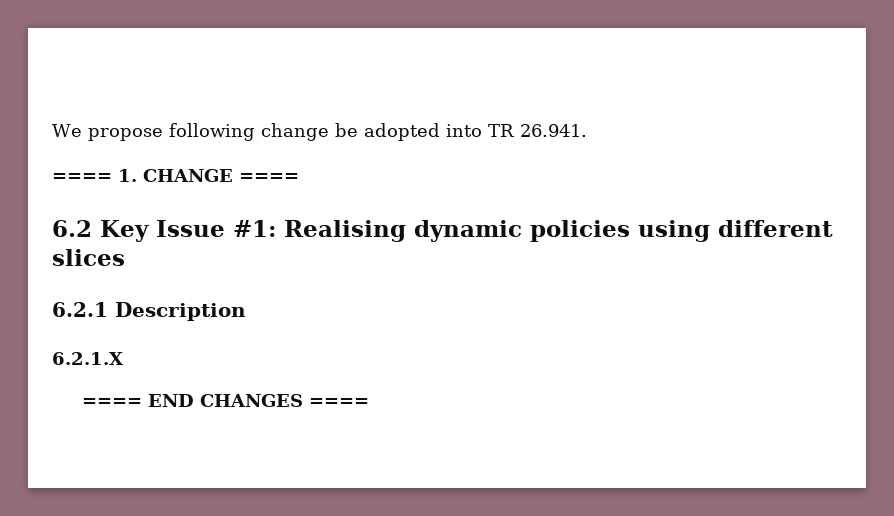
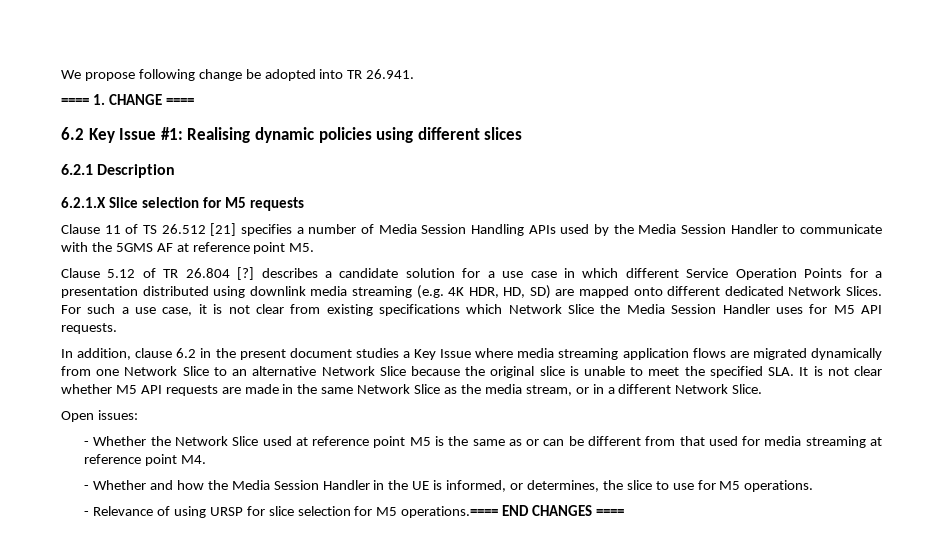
[82,398,143,407] // ==== -> [108,197,304,211] [61,223,882,236] [61,242,315,254] [61,267,883,280] [61,285,882,299] [61,304,883,316] [61,323,117,334] [61,348,882,360] [61,366,883,378] [61,384,763,396] [61,410,138,422] [84,436,883,448] [84,454,206,466] [84,480,814,492] [84,506,499,518] Slice selection for M5 requests // Clause 11 of TS 26.512 [21] specifies a number of Media Session Handling APIs used by the Media Session Handler to communicate with the 5GMS AF at reference point M5. // Clause 5.12 of TR 26.804 [?] describes a candidate solution for a use case in which different Service Operation Points for a presentation distributed using downlink media streaming (e.g. 4K HDR, HD, SD) are mapped onto different dedicated Network Slices. For such a use case, it is not clear from existing specifications which Network Slice the Media Session Handler uses for M5 API requests. // In addition, clause 6.2 in the present document studies a Key Issue where media streaming application flows are migrated dynamically from one Network Slice to an alternative Network Slice because the original slice is unable to meet the specified SLA. It is not clear whether M5 API requests are made in the same Network Slice as the media stream, or in a different Network Slice. // Open issues: // - Whether the Network Slice used at reference point M5 is the same as or can be different from that used for media streaming at reference point M4. // - Whether and how the Media Session Handler in the UE is informed, or determines, the slice to use for M5 operations. // - Relevance of using URSP for slice selection for M5 operations.====

